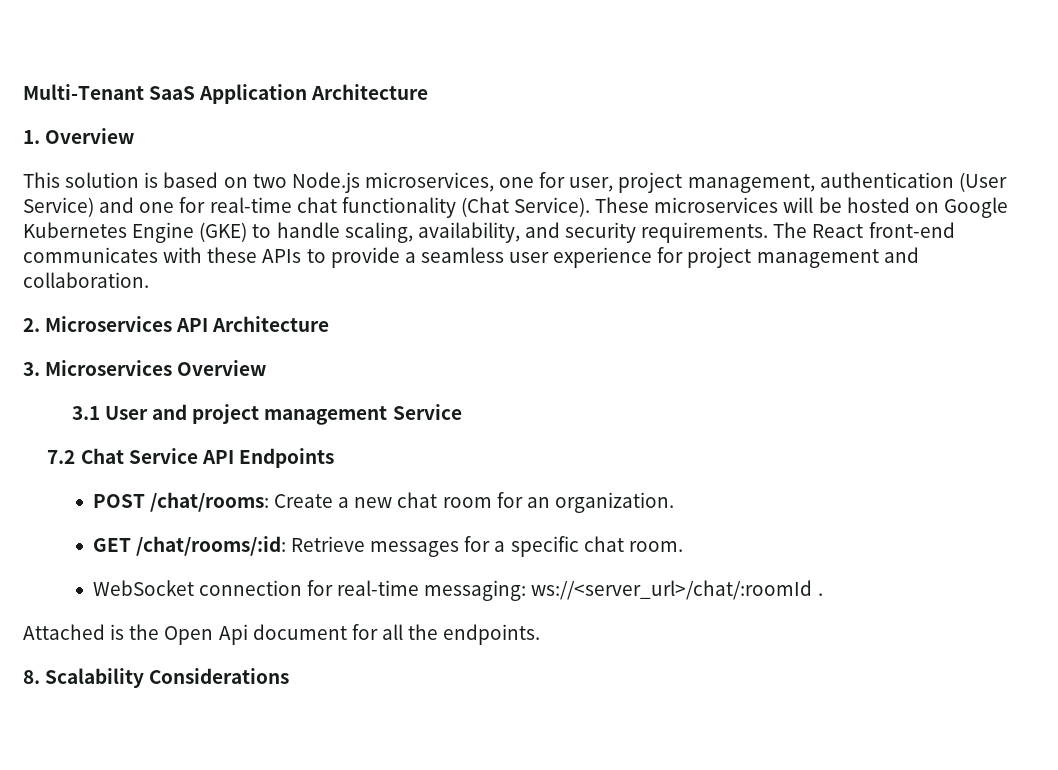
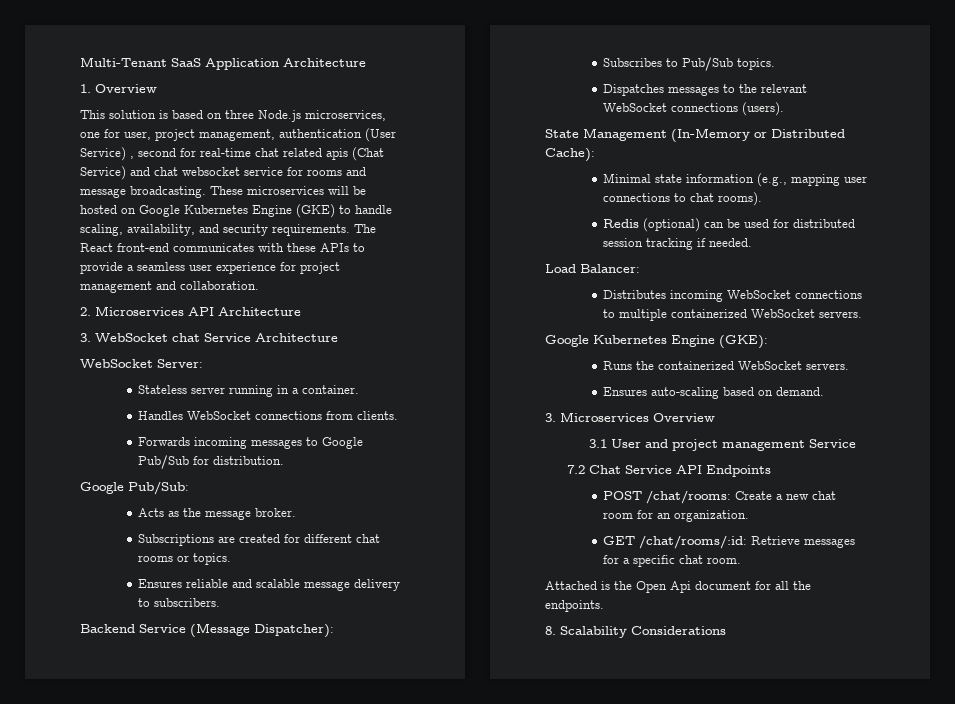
[252,174,287,188] two -> [225,110,254,119] three
[99,197,175,213] and one -> [130,148,176,159] , second
[341,197,591,218] functionality (Chat Service). -> [283,147,384,161] [80,166,366,180] [80,186,206,198] related apis (Chat Service) and chat websocket service for rooms and message broadcasting.
(330, 324) none -> [80,333,338,342] [80,359,203,368] [138,385,360,397] [138,411,399,420] [138,437,364,449] [138,455,285,469] [80,481,189,495] [138,508,297,520] [138,534,381,546] [138,553,232,565] [138,579,401,591] [138,598,221,607] [80,623,334,638] [603,57,776,71] [603,84,808,96] [603,102,785,116] [545,128,845,142] [545,148,595,162] [603,173,868,187] [603,192,763,206] [603,218,856,232] [603,238,753,250] [545,264,640,273] [603,290,863,302] [603,309,863,321] [545,335,768,349] [603,361,850,370] [603,387,825,399] // 3. WebSocket chat Service Architecture // WebSocket Server: // Stateless server running in a container. // Handles WebSocket connections from clients. // Forwards incoming messages to Google Pub/Sub for distribution. // Google Pub/Sub: // Acts as the message broker. // Subscriptions are created for different chat rooms or topics. // Ensures reliable and scalable message delivery to subscribers. // Backend Service (Message Dispatcher): // Subscribes to Pub/Sub topics. // Dispatches messages to the relevant WebSocket connections (users). // State Management (In-Memory or Distributed Cache): // Minimal state information (e.g., mapping user connections to chat rooms). // Redis (optional) can be used for distributed session tracking if needed. // Load Balancer: // Distributes incoming WebSocket connections to multiple containerized WebSocket servers. // Google Kubernetes Engine (GKE): // Runs the containerized WebSocket servers. // Ensures auto-scaling based on demand.
[92,580,823,601] // WebSocket connection for real-time messaging: ws://<server_url>/chat/:roomId . -> (742, 560) none

